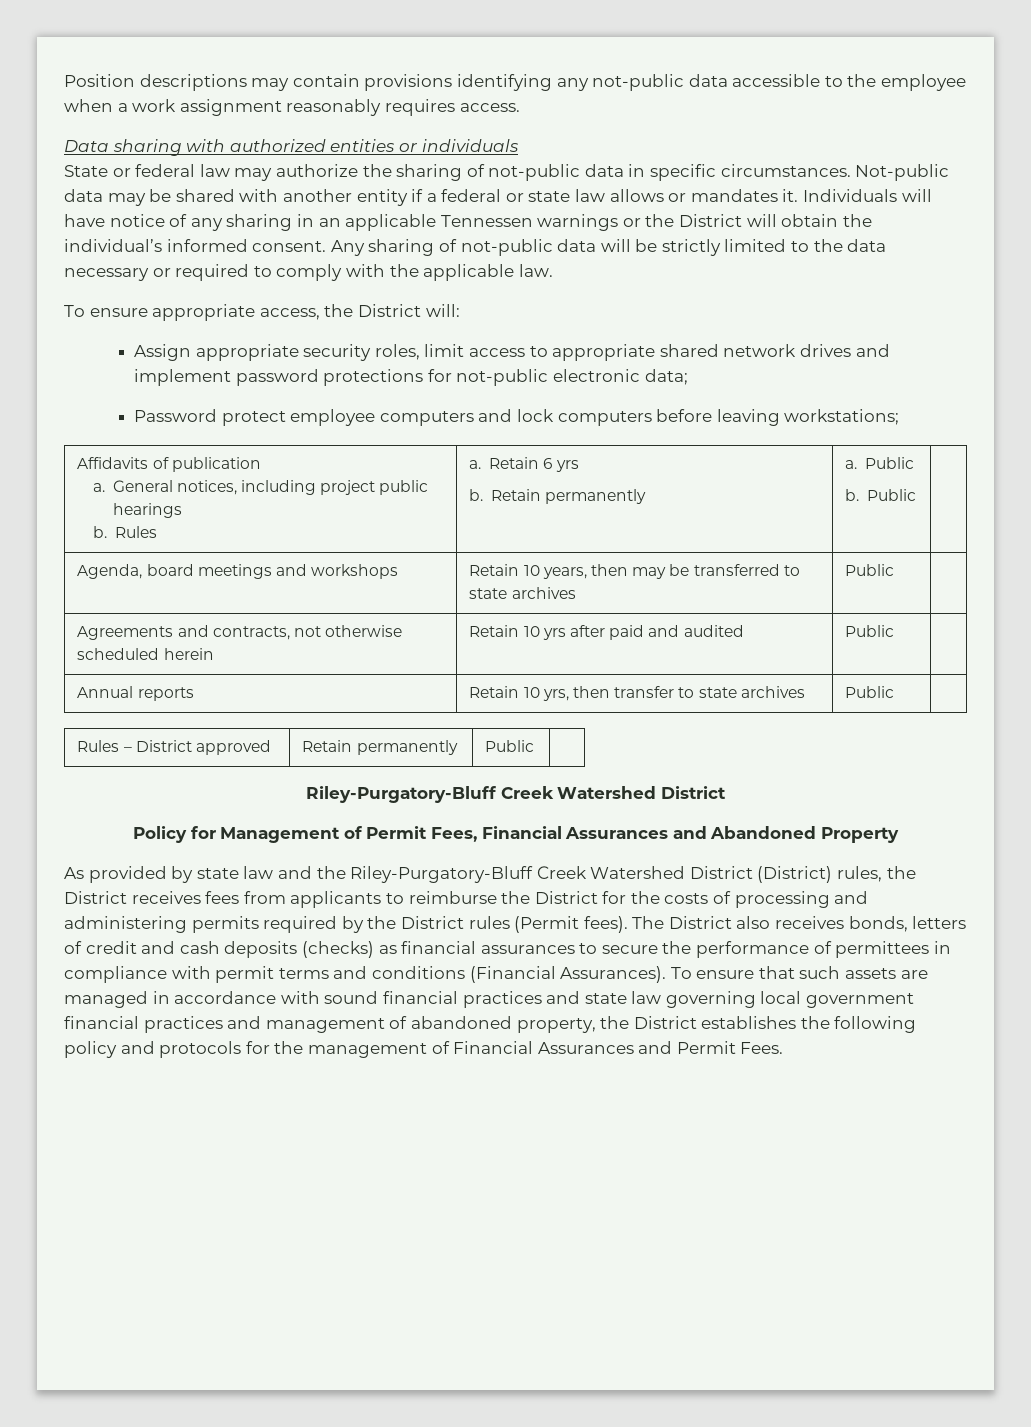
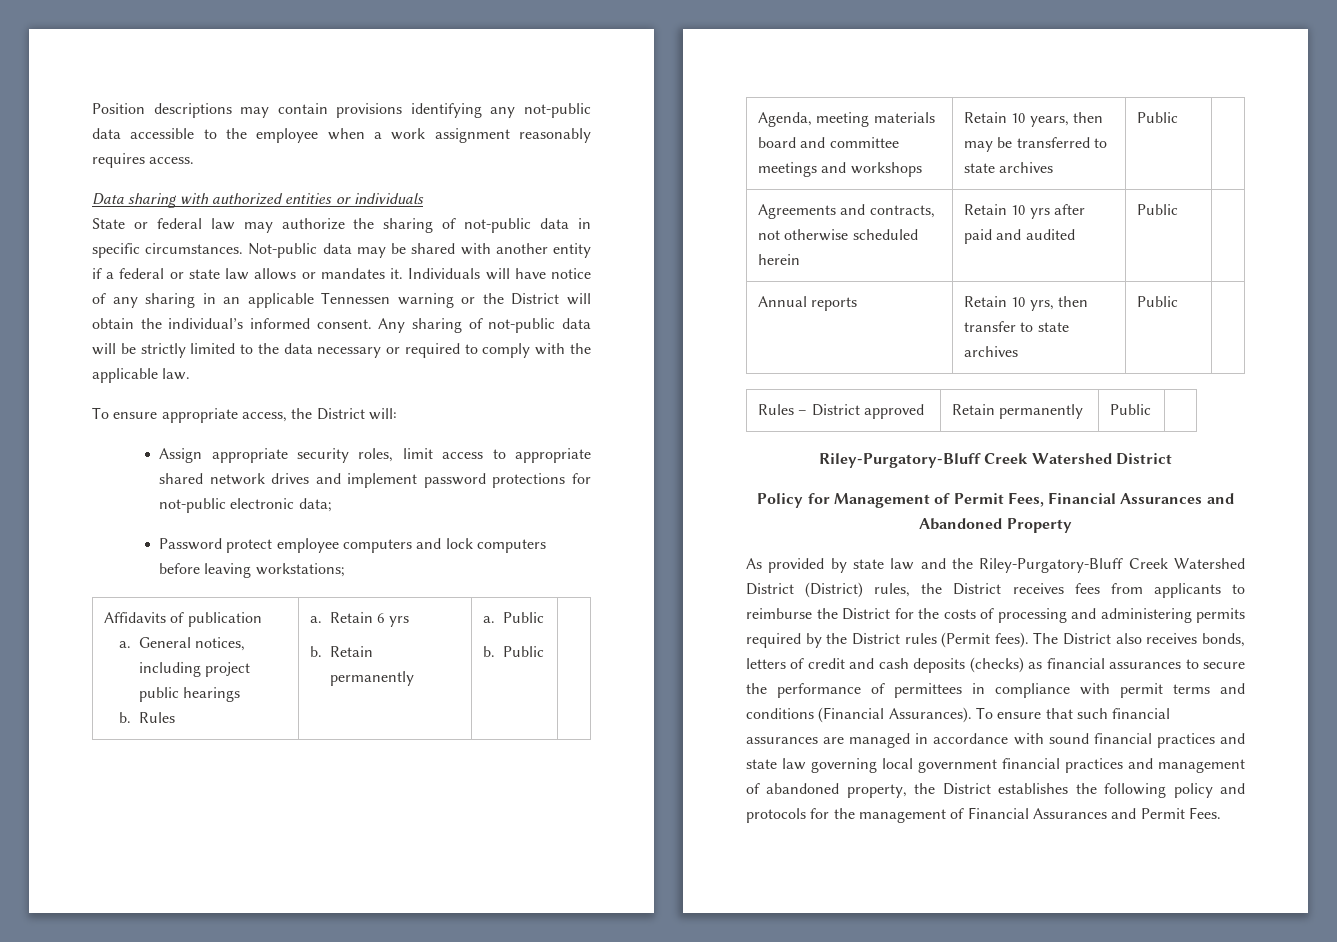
[537,214,619,231] warnings -> [397,293,454,308] warning
[146,564,194,576] board -> [816,112,935,127] [758,137,899,148] meeting materials board and committee
[845,968,897,979] assets -> [1112,708,1171,719] [746,737,818,744] financial assurances

